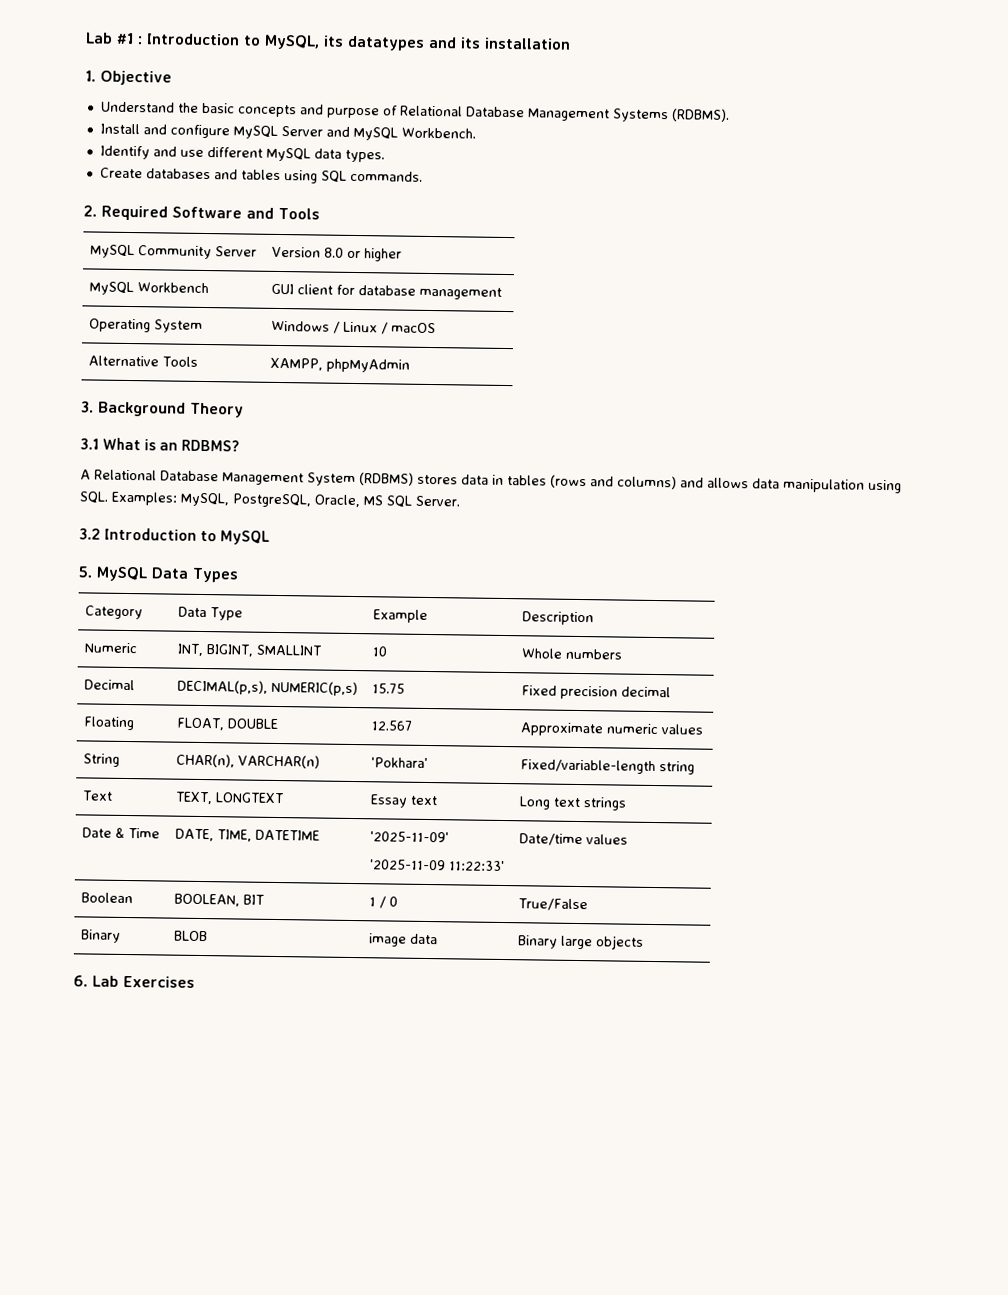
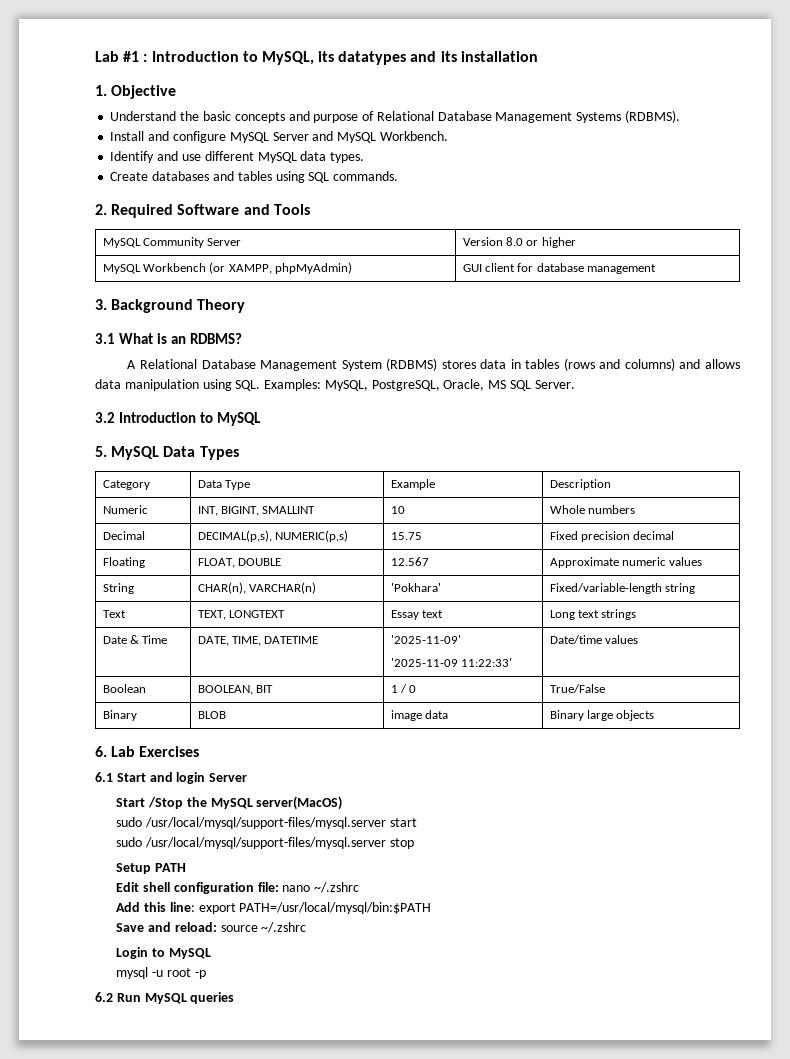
(209, 288) none -> [209,262,353,274] (or XAMPP, phpMyAdmin)
[88,318,203,333] [270,320,436,335] [87,355,198,367] [269,357,410,373] // Operating System | Windows / Linux / macOS // Alternative Tools | XAMPP, phpMyAdmin -> (657, 269) none
(195, 981) none -> [95,772,248,784] [116,796,343,810] [116,817,417,829] [116,837,414,849] [116,863,187,874] [116,882,360,894] [116,902,432,914] [116,922,307,933] [116,947,211,959] [116,967,206,979] [95,992,235,1004] // 6.1 Start and login Server // Start /Stop the MySQL server(MacOS) // sudo /usr/local/mysql/support-files/mysql.server start // sudo /usr/local/mysql/support-files/mysql.server stop // Setup PATH // Edit shell configuration file: nano ~/.zshrc // Add this line: export PATH=/usr/local/mysql/bin:$PATH // Save and reload: source ~/.zshrc // Login to MySQL // mysql -u root -p // 6.2 Run MySQL queries

